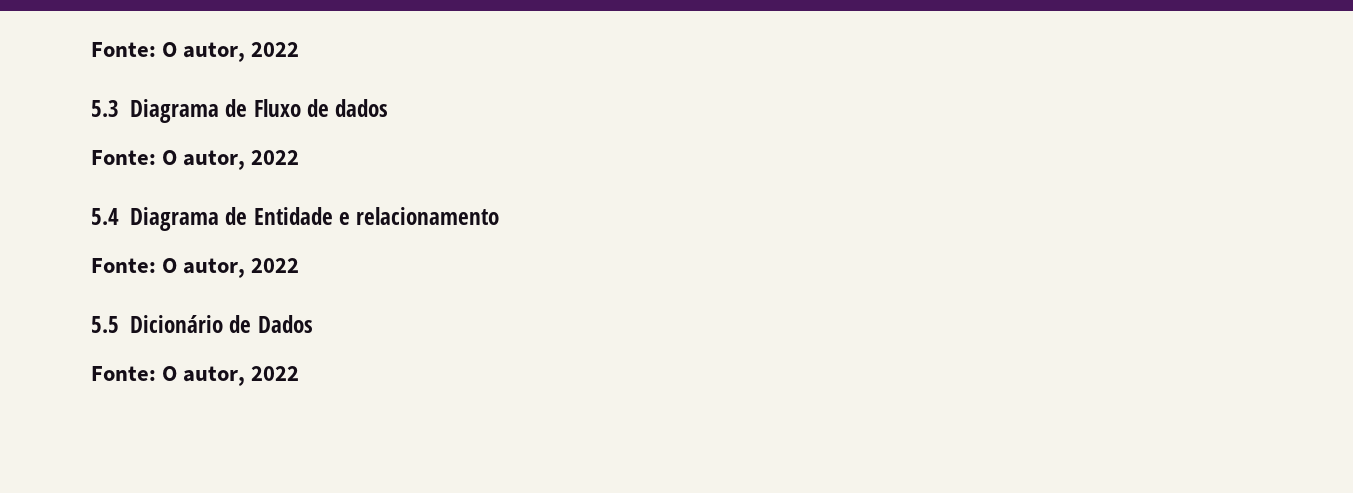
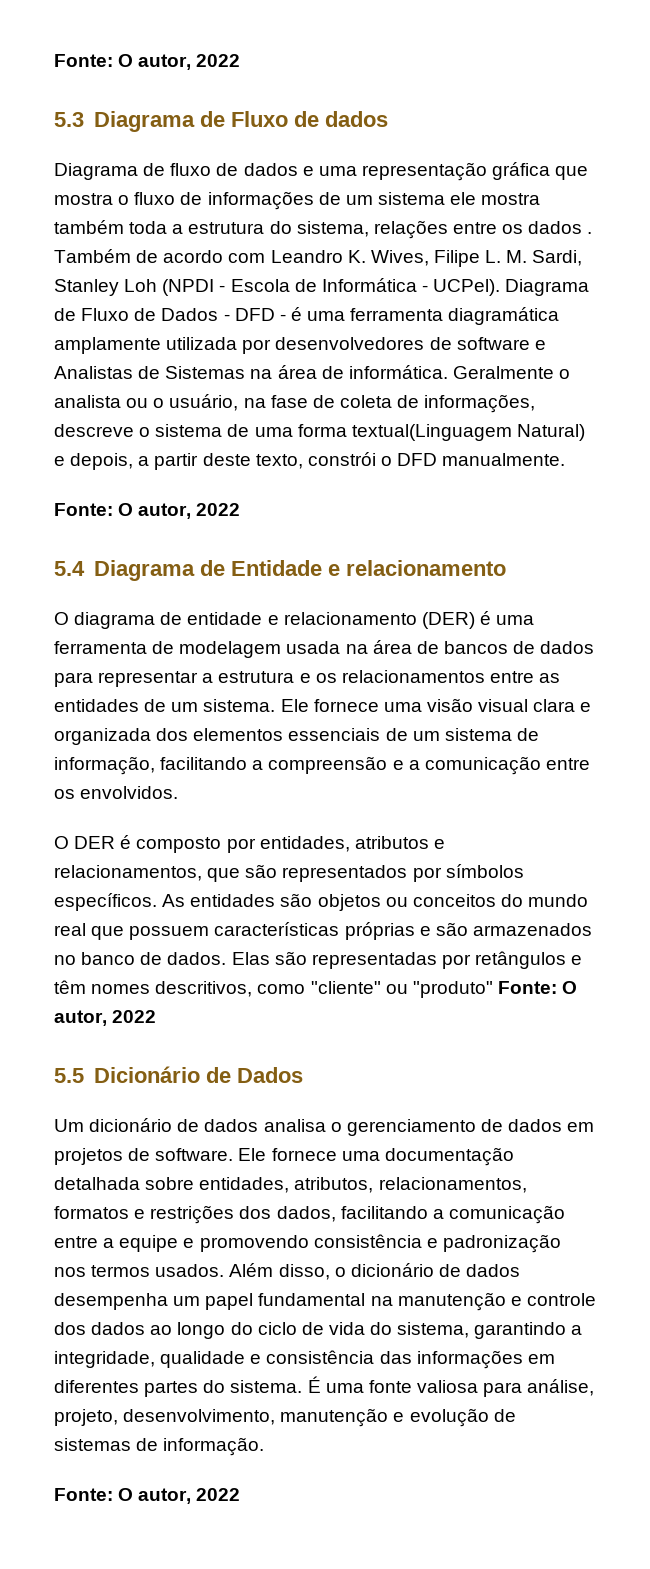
(389, 108) none -> [54,162,589,181] [54,191,541,210] [54,220,593,239] [54,249,583,267] [54,278,590,296] [54,307,560,325] [54,337,546,354] [54,365,571,379] [54,394,536,413] [54,424,585,441] [54,452,566,470] // Diagrama de fluxo de dados e uma representação gráfica que mostra o fluxo de informações de um sistema ele mostra também toda a estrutura do sistema, relações entre os dados . Também de acordo com Leandro K. Wives, Filipe L. M. Sardi, Stanley Loh (NPDI - Escola de Informática - UCPel). Diagrama de Fluxo de Dados - DFD - é uma ferramenta diagramática amplamente utilizada por desenvolvedores de software e Analistas de Sistemas na área de informática. Geralmente o analista ou o usuário, na fase de coleta de informações, descreve o sistema de uma forma textual(Linguagem Natural) e depois, a partir deste texto, constrói o DFD manualmente.
(500, 216) none -> [54,611,535,629] [54,640,595,658] [54,670,561,687] [54,698,592,712] [54,728,539,745] [54,756,590,775] [54,786,179,799] [54,835,445,853] [54,864,524,882] [54,893,589,911] [54,922,592,940] [54,951,583,969] [54,980,493,998] O diagrama de entidade e relacionamento (DER) é uma ferramenta de modelagem usada na área de bancos de dados para representar a estrutura e os relacionamentos entre as entidades de um sistema. Ele fornece uma visão visual clara e organizada dos elementos essenciais de um sistema de informação, facilitando a compreensão e a comunicação entre os envolvidos. // O DER é composto por entidades, atributos e relacionamentos, que são representados por símbolos específicos. As entidades são objetos ou conceitos do mundo real que possuem características próprias e são armazenados no banco de dados. Elas são representadas por retângulos e têm nomes descritivos, como "cliente" ou "produto"
(313, 324) none -> [54,1118,595,1136] [54,1147,514,1166] [54,1177,527,1193] [54,1205,565,1224] [54,1234,561,1253] [54,1263,521,1280] [54,1292,596,1311] [54,1322,583,1339] [54,1350,555,1369] [54,1376,595,1397] [54,1408,516,1427] [54,1437,265,1456] // Um dicionário de dados analisa o gerenciamento de dados em projetos de software. Ele fornece uma documentação detalhada sobre entidades, atributos, relacionamentos, formatos e restrições dos dados, facilitando a comunicação entre a equipe e promovendo consistência e padronização nos termos usados. Além disso, o dicionário de dados desempenha um papel fundamental na manutenção e controle dos dados ao longo do ciclo de vida do sistema, garantindo a integridade, qualidade e consistência das informações em diferentes partes do sistema. É uma fonte valiosa para análise, projeto, desenvolvimento, manutenção e evolução de sistemas de informação.

